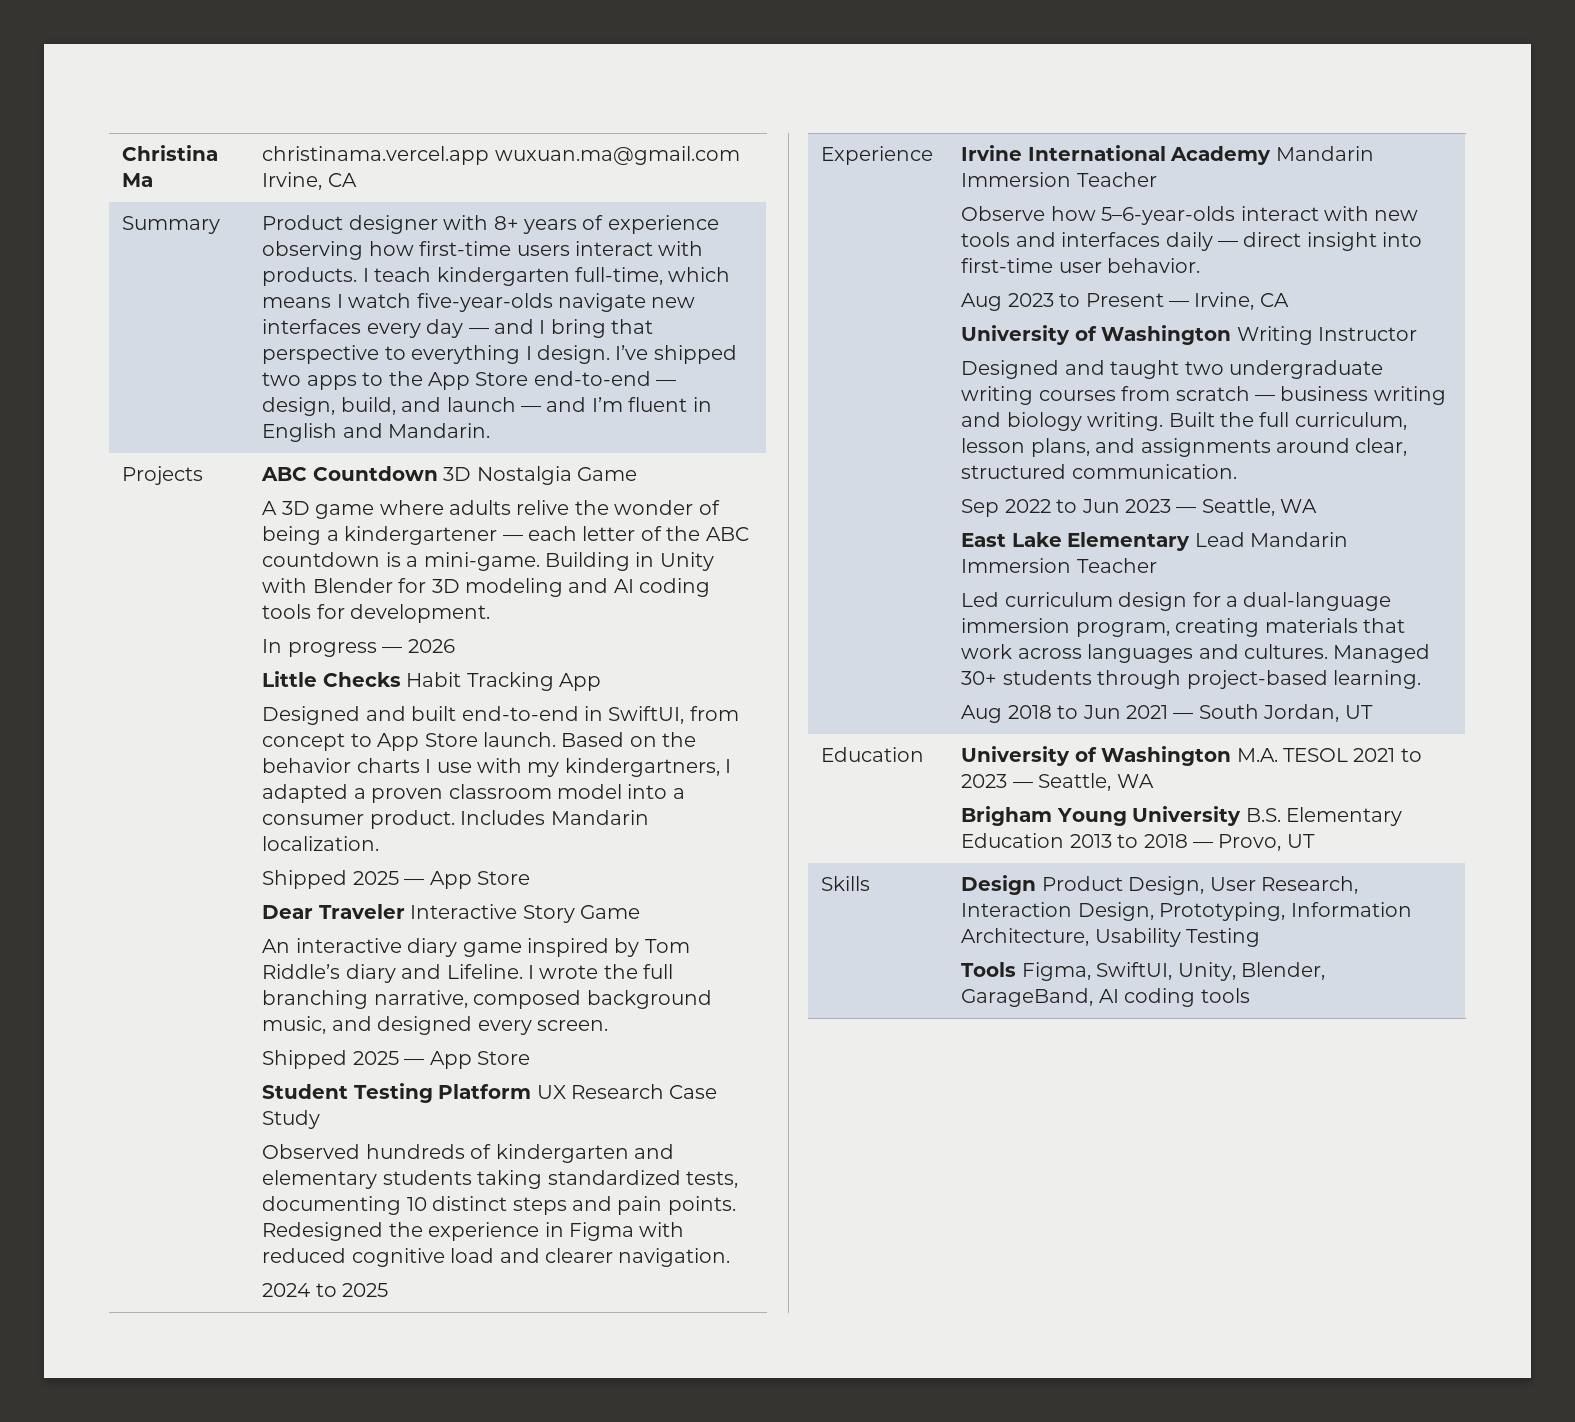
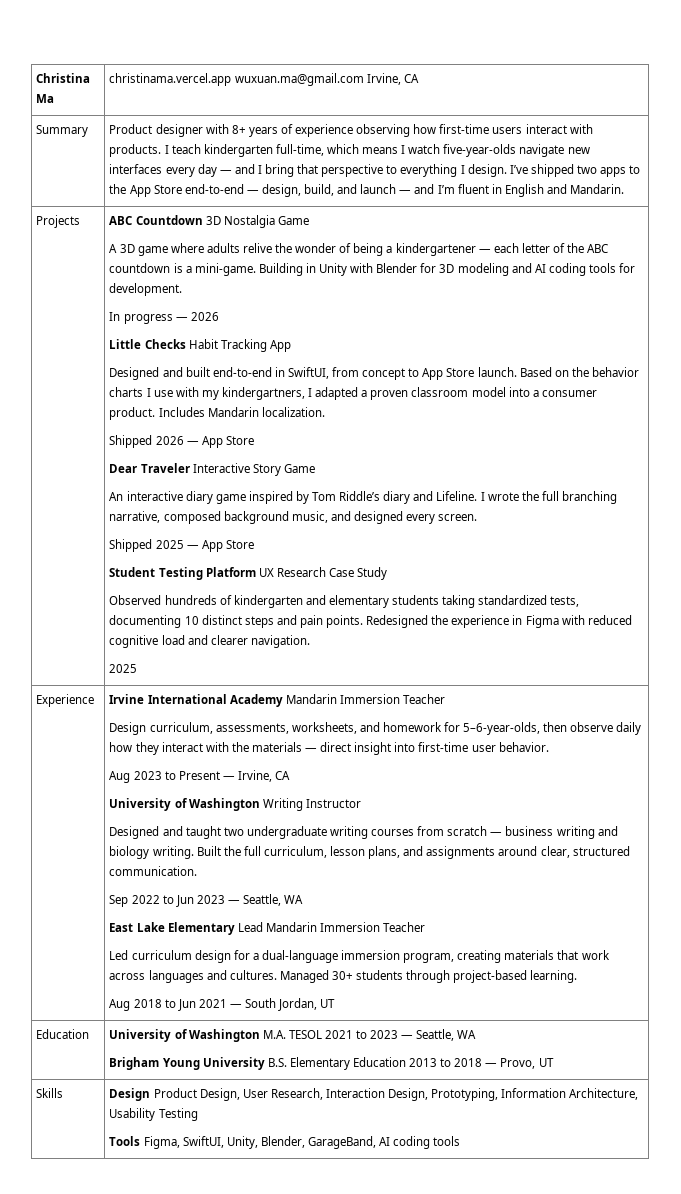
[352,871,399,885] 2025 -> [155,436,184,445] 2026
[262,1283,337,1297] 2024 to -> (310, 641) none
[961,206,1419,225] [961,232,1213,251] Observe how 5–6-year-olds interact with new tools and interfaces daily -> [109,722,642,735] [109,742,302,755] Design curriculum, assessments, worksheets, and homework for 5–6-year-olds, then observe daily how they interact with the materials

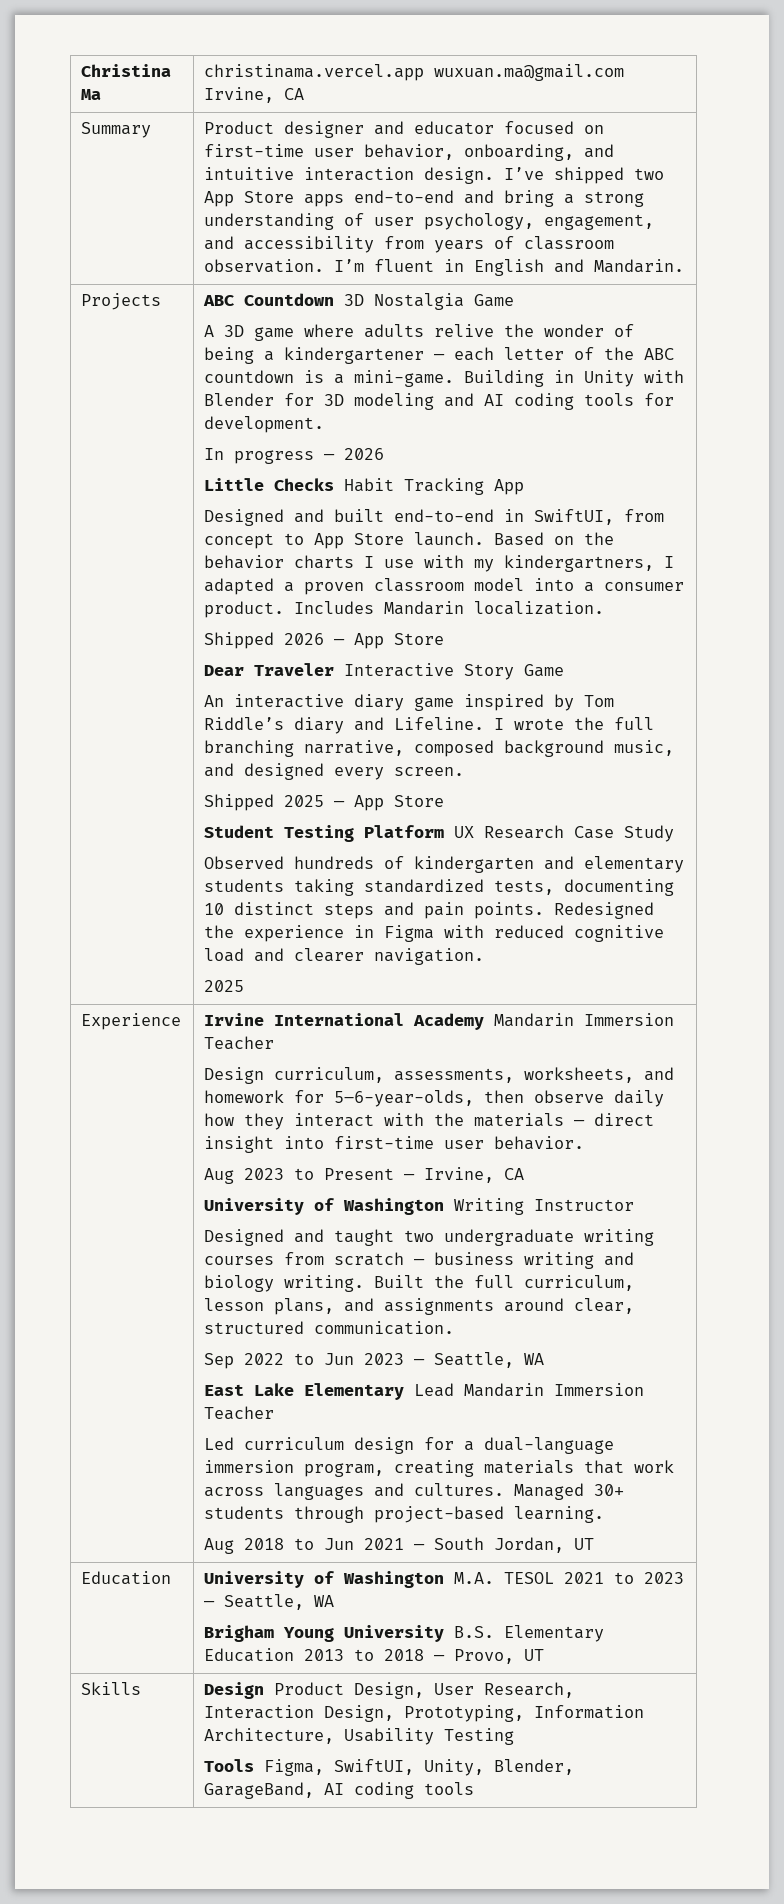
[205,124,593,137] [109,144,590,157] [109,164,641,177] [109,184,435,197] with 8+ years of experience observing how first-time users interact with products. I teach kindergarten full-time, which means I watch five-year-olds navigate new interfaces every day — and I bring that perspective to everything I design. I’ve shipped two apps to the App Store end-to-end — design, build, and launch — and -> [373,121,604,135] [203,144,614,161] [203,167,664,184] [203,190,644,207] [203,213,654,230] [203,236,614,253] [203,259,324,273] and educator focused on first-time user behavior, onboarding, and intuitive interaction design. I’ve shipped two App Store apps end-to-end and bring a strong understanding of user psychology, engagement, and accessibility from years of classroom observation.

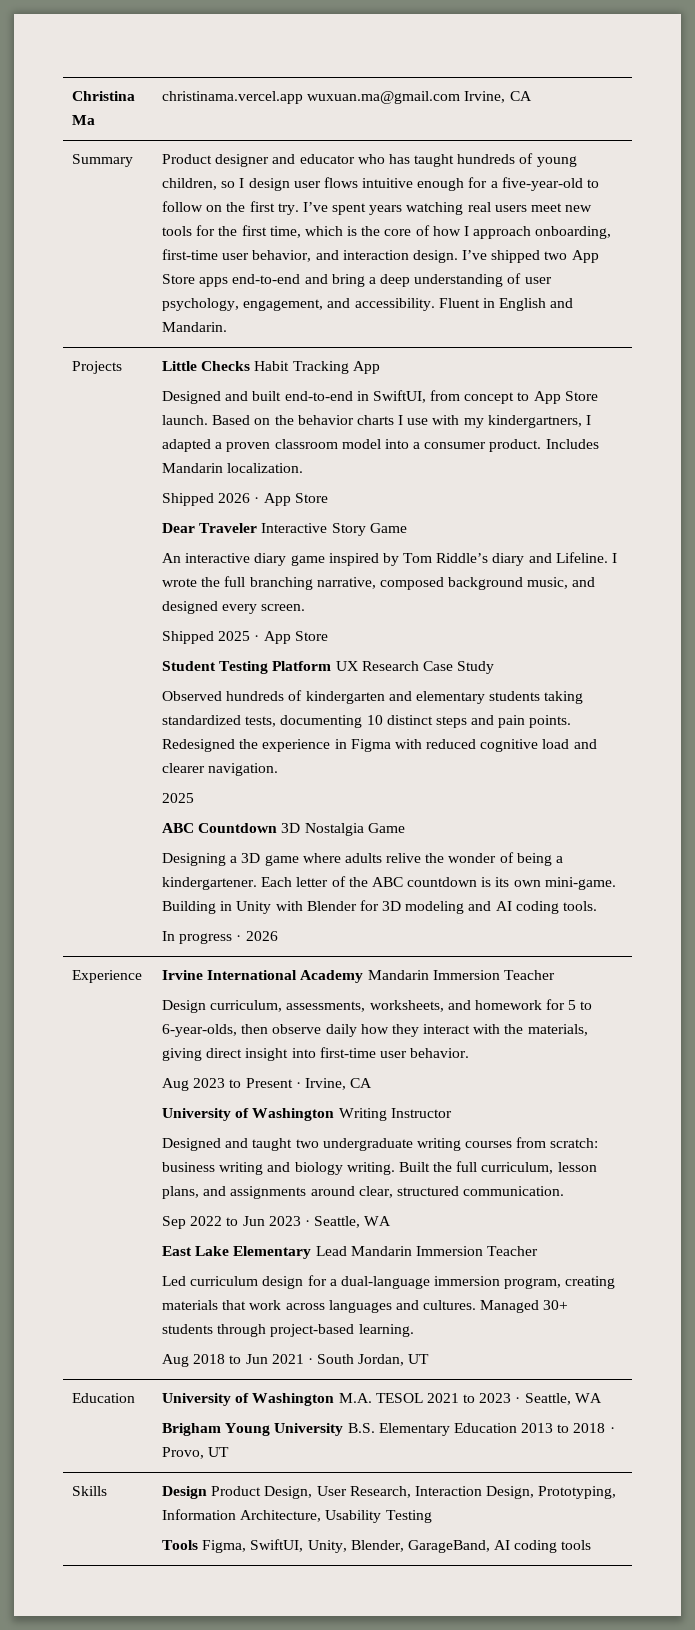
[503,121,604,134] [203,144,614,161] [203,167,294,180] focused on first-time user behavior, onboarding, and intuitive -> [357,153,577,167] [161,177,599,191] [161,201,593,215] [161,225,612,239] [161,249,339,262] who has taught hundreds of young children, so I design user flows intuitive enough for a five-year-old to follow on the first try. I’ve spent years watching real users meet new tools for the first time, which is the core of how I approach onboarding, first-time user behavior, and
[583,191,644,207] strong -> [380,274,411,287] deep
[243,236,614,253] [203,259,434,273] accessibility from years of classroom observation. I’m fluent -> [354,298,480,311] accessibility. Fluent
[202,293,514,310] [203,324,634,341] [203,347,674,364] [203,370,684,387] [203,393,674,410] [203,416,324,433] [203,448,384,464] ABC Countdown 3D Nostalgia Game // A 3D game where adults relive the wonder of being a kindergartener — each letter of the ABC countdown is a mini-game. Building in Unity with Blender for 3D modeling and AI coding tools for development. // In progress — 2026 // -> (122, 367) none
[333,639,345,645] — -> [254,497,260,503] ·
[333,801,345,807] — -> [254,635,260,641] ·
(244, 986) none -> [161,823,405,836] [161,852,563,866] [161,876,616,890] [161,900,597,914] [161,931,278,944] // ABC Countdown 3D Nostalgia Game // Designing a 3D game where adults relive the wonder of being a kindergartener. Each letter of the ABC countdown is its own mini-game. Building in Unity with Blender for 3D modeling and AI coding tools. // In progress · 2026
[333,1090,474,1107] 5–6-year-olds, -> [568,1000,593,1010] [161,1024,237,1037] 5 to 6-year-olds,
[473,1113,585,1127] materials — -> [527,1024,588,1036] [161,1048,202,1061] materials, giving
[403,1174,415,1180] — -> [295,1082,301,1088] ·
[333,1252,425,1266] scratch — -> [550,1138,599,1148] scratch:
[413,1359,425,1365] — -> [304,1220,310,1226] ·
[413,1544,425,1550] — -> [307,1358,313,1364] ·
[203,1601,215,1607] — -> [515,1397,521,1403] ·
[433,1655,445,1661] — -> [609,1427,615,1433] ·

